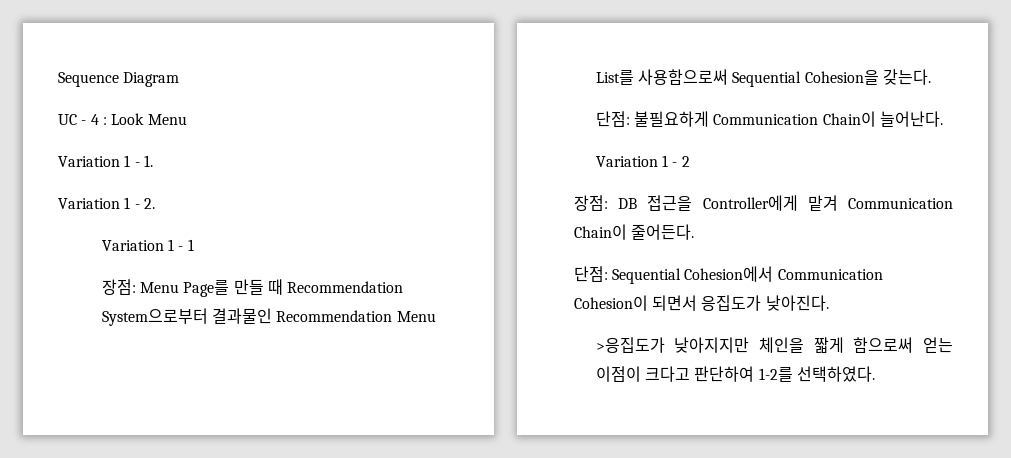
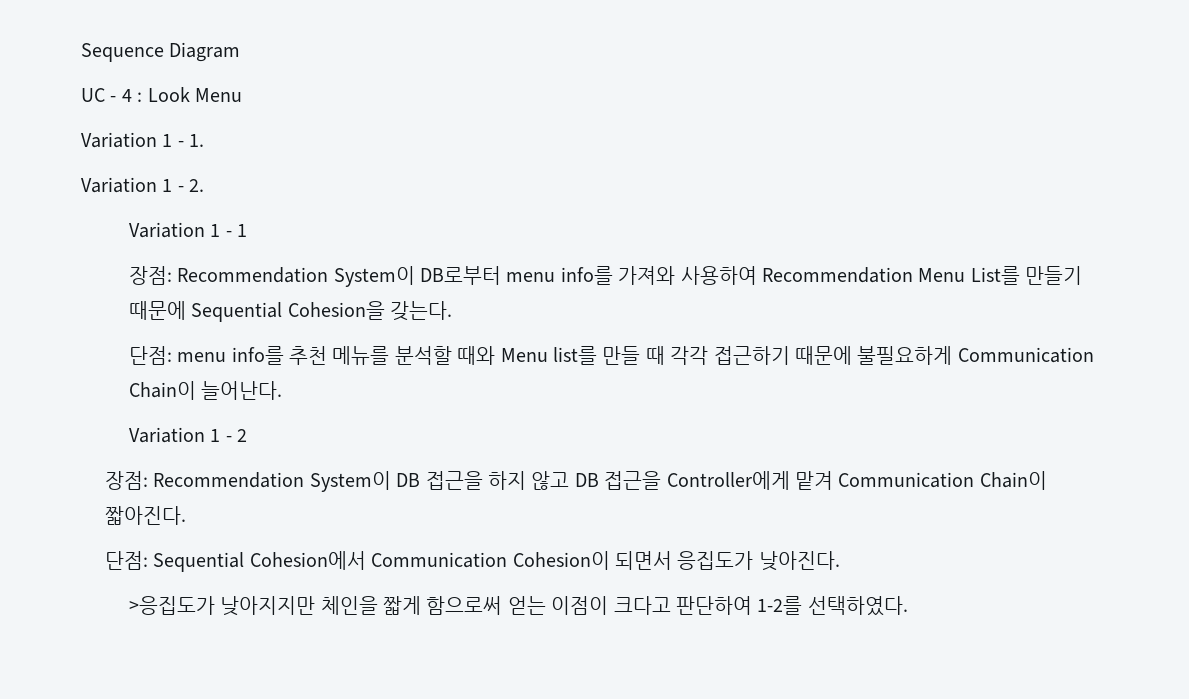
[139,279,404,297] [101,308,272,326] Menu Page를 만들 때 Recommendation System으로부터 결과물인 -> [177,266,757,287] Recommendation System이 DB로부터 menu info를 가져와 사용하여
[637,69,728,85] 사용함으로써 -> [1025,266,1083,285] [128,301,186,320] 만들기 때문에
(630, 119) none -> [177,346,853,365] menu info를 추천 메뉴를 분석할 때와 Menu list를 만들 때 각각 접근하기 때문에
(608, 203) none -> [153,471,570,492] Recommendation System이 DB 접근을 하지 않고
[631,224,695,240] 줄어든다. -> [104,506,186,525] 짧아진다.

